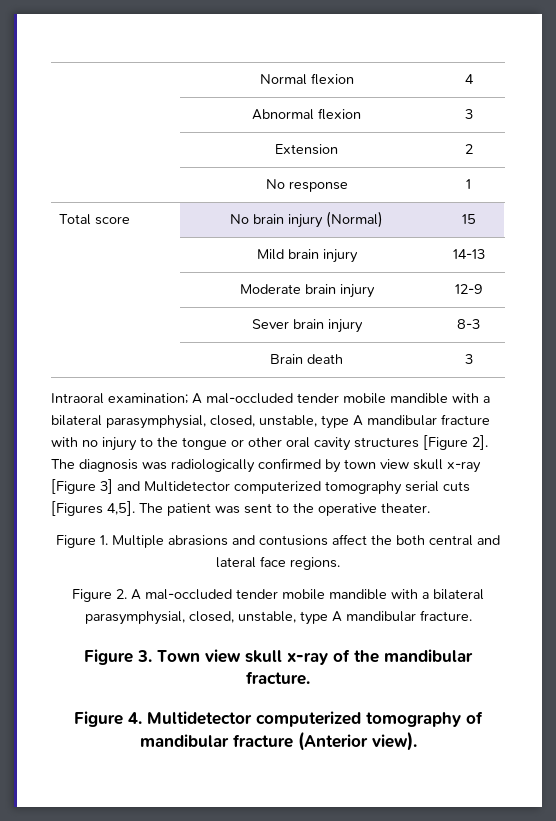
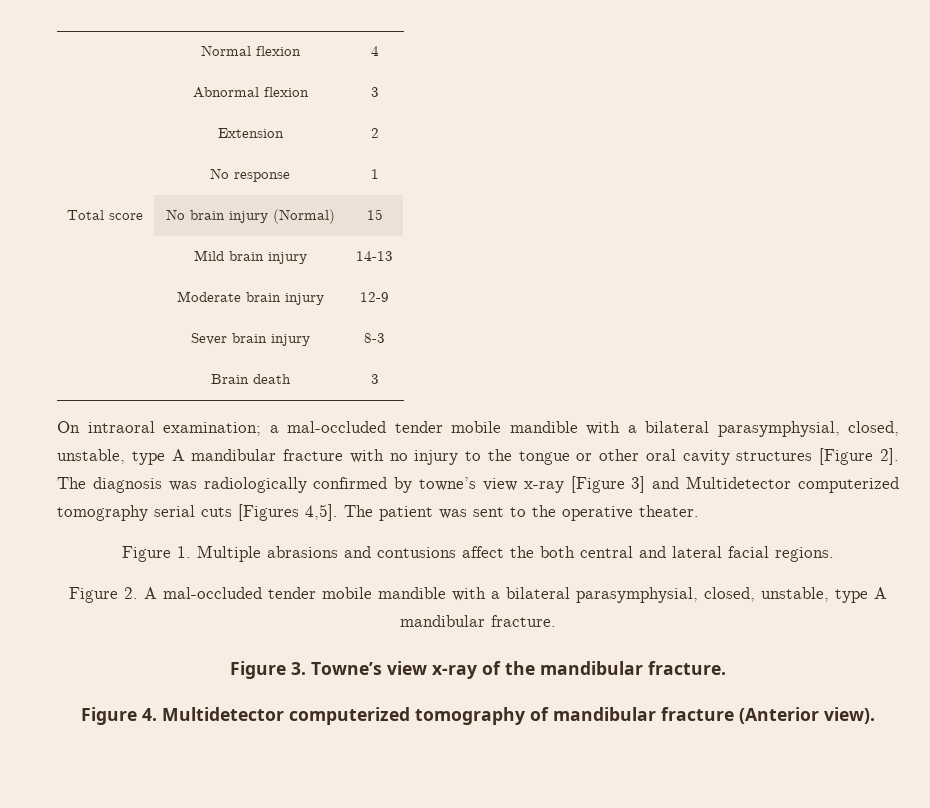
[51,393,202,404] Intraoral examination; A -> [57,421,279,436] On intraoral examination; a
[344,459,443,470] town view skull -> [419,477,517,491] towne’s view
[260,556,286,567] face -> [728,546,769,558] facial
[157,649,282,663] Town view skull -> [311,661,427,675] Towne’s view

